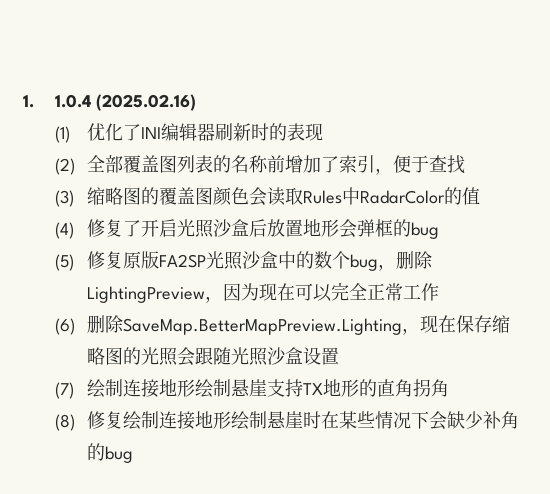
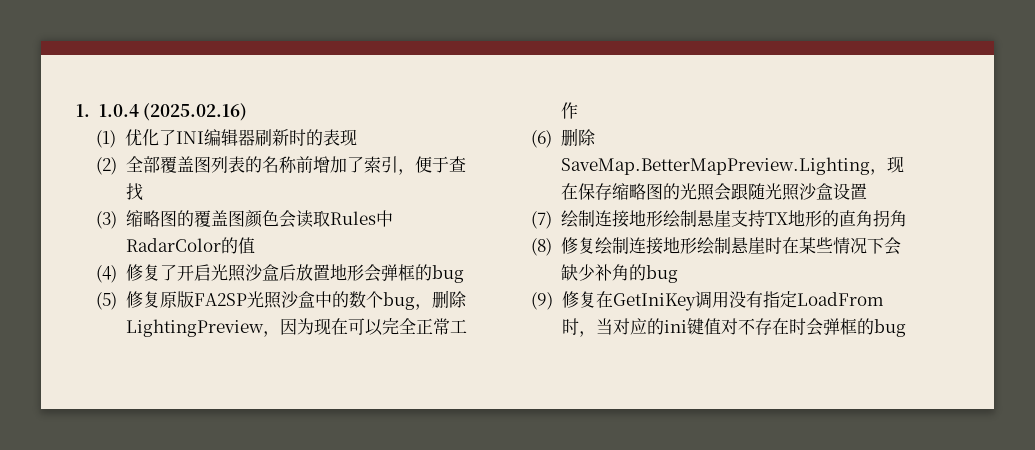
(134, 454) none -> [531,291,884,311] [561,318,906,337] // (9)修复在GetIniKey调用没有指定LoadFrom时，当对应的ini键值对不存在时会弹框的bug

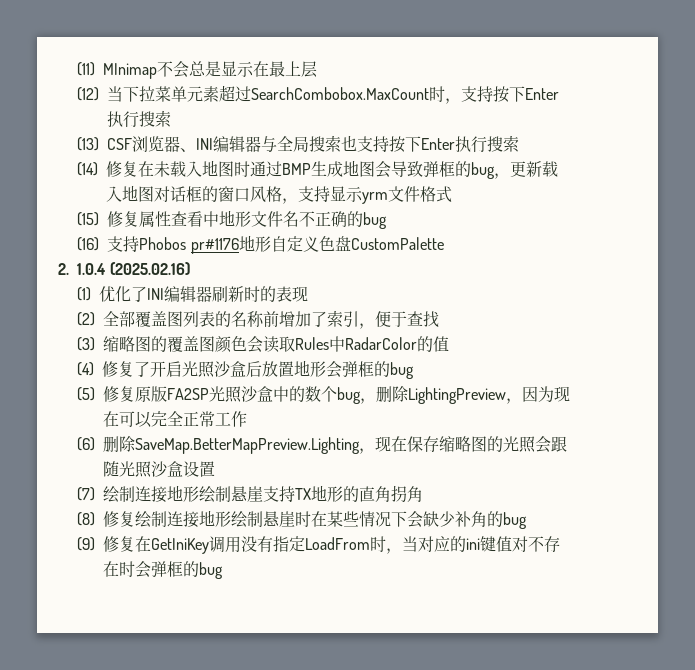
[76,104,90,117] 1. -> [77,61,318,79] [77,85,560,104] [107,110,172,128] [77,135,520,153] [77,160,559,179] [106,185,453,204] [77,210,388,229] [77,235,444,254] [58,263,69,275] (11) MInimap不会总是显示在最上层 // (12)当下拉菜单元素超过SearchCombobox.MaxCount时，支持按下Enter执行搜索 // (13) CSF浏览器、INI编辑器与全局搜索也支持按下Enter执行搜索 // (14)修复在未载入地图时通过BMP生成地图会导致弹框的bug，更新载入地图对话框的窗口风格，支持显示yrm文件格式 // (15)修复属性查看中地形文件名不正确的bug // (16)支持Phobos pr#1176地形自定义色盘CustomPalette // 2.

